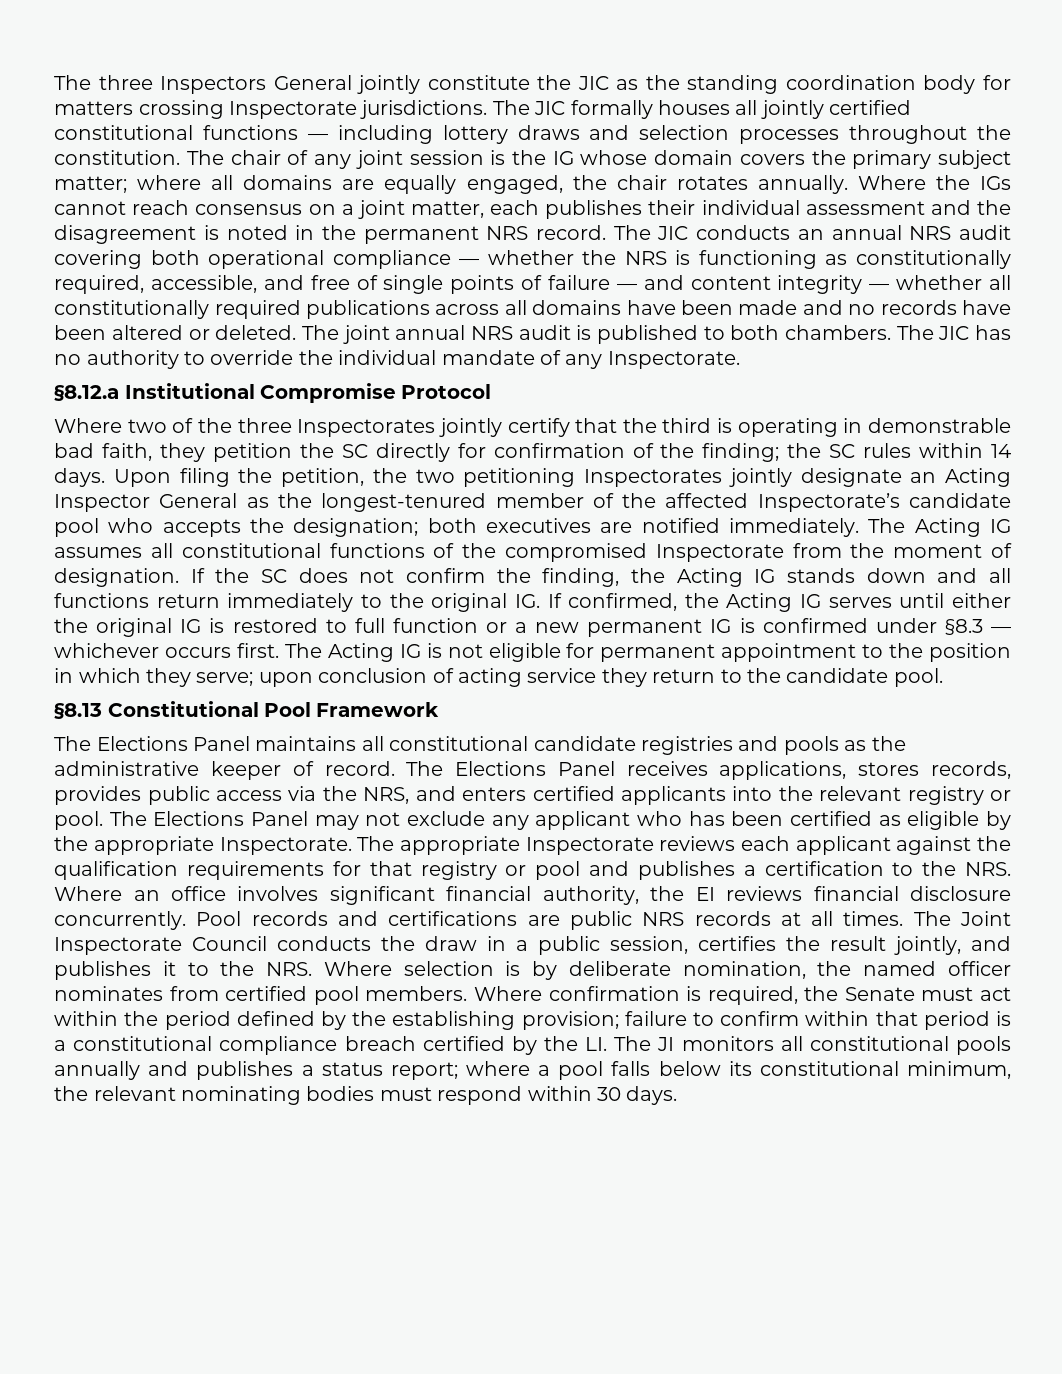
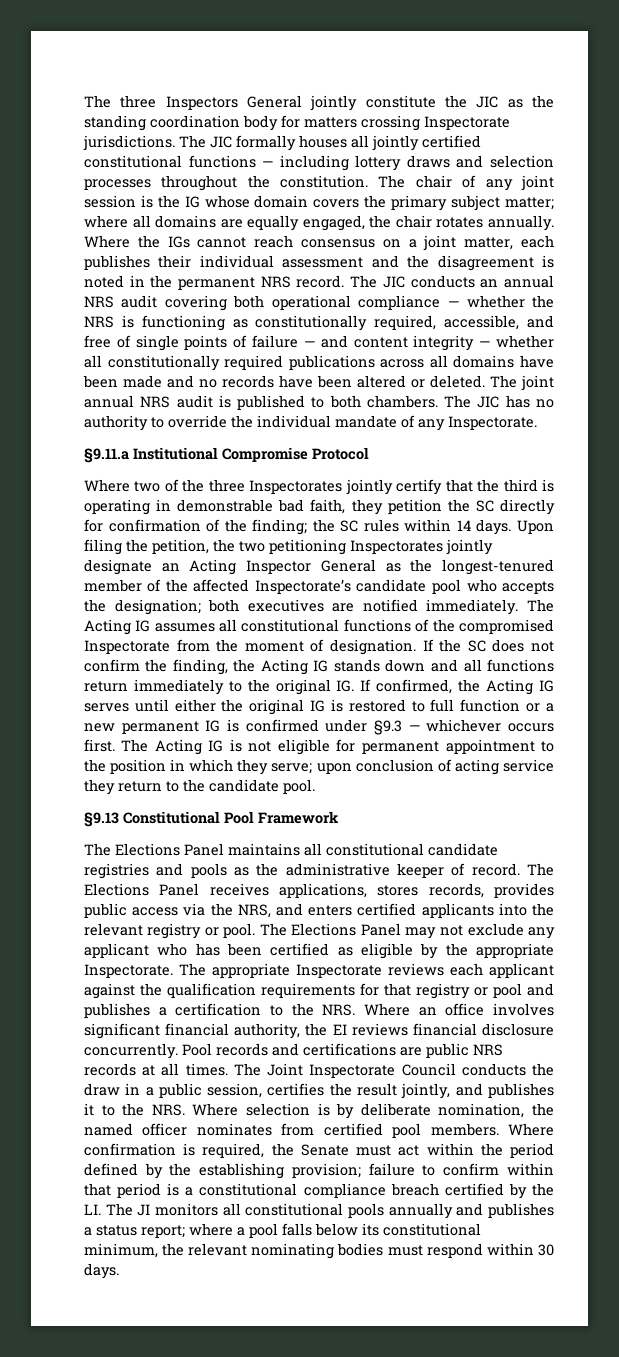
[54,385,120,401] §8.12.a -> [83,448,129,463] §9.11.a
[944,619,983,635] §8.3 -> [373,720,402,735] §9.3
[54,703,103,719] §8.13 -> [83,812,119,827] §9.13

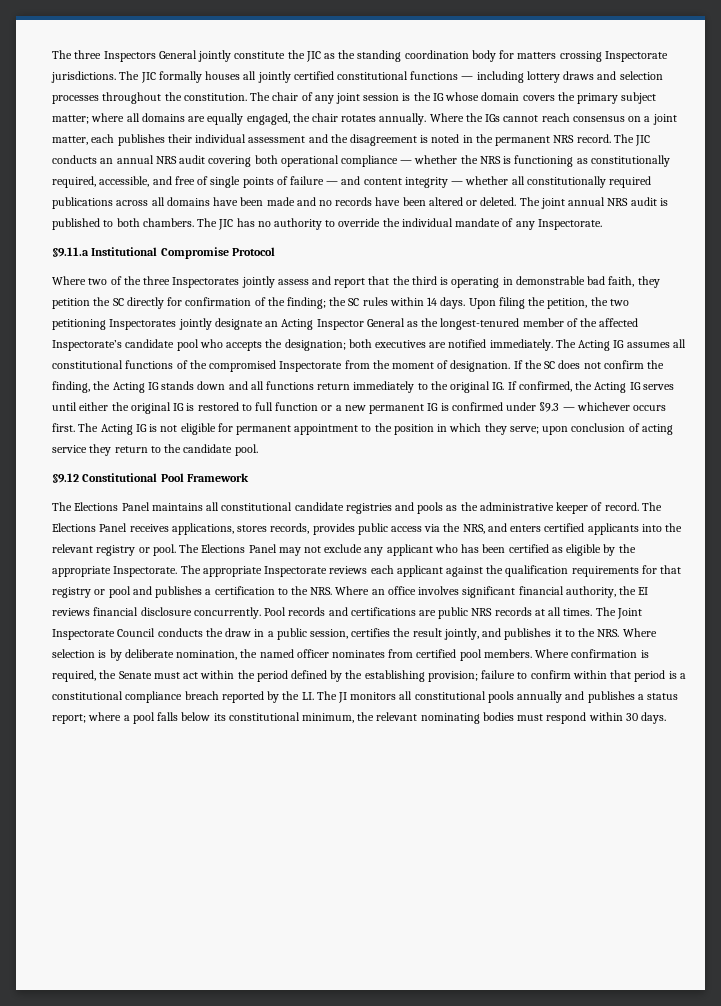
[396,479,443,495] certify -> [277,276,366,288] assess and report
[83,812,119,827] §9.13 -> [52,473,80,483] §9.12
[444,1183,504,1196] certified -> [221,691,264,703] reported

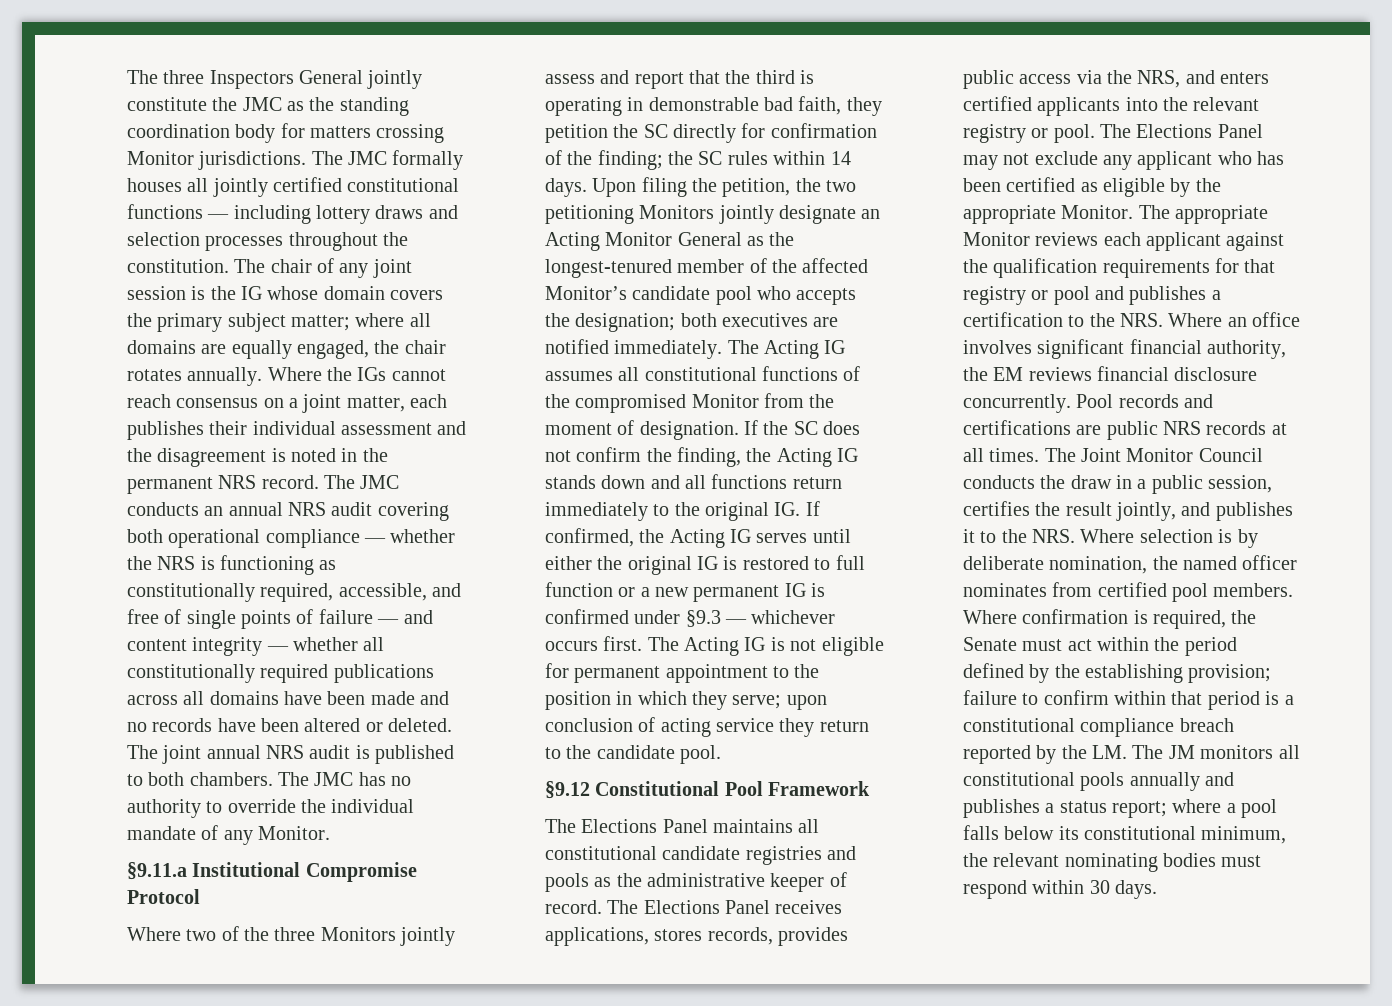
[305,51,321,62] JIC -> [242,97,282,111] JMC
[604,51,668,62] Inspectorate -> [126,151,194,165] Monitor
[140,72,156,83] JIC -> [347,151,387,165] JMC
[635,135,651,146] JIC -> [360,475,400,489] JMC
[218,219,234,230] JIC -> [314,772,354,786] JMC
[537,219,602,230] Inspectorate. -> [257,826,330,840] Monitor.
[172,277,240,288] Inspectorates -> [320,927,396,941] Monitors
[109,319,177,330] Inspectorates -> [639,205,715,219] Monitors
[316,319,364,330] Inspector -> [605,232,673,246] Monitor
[52,340,123,351] Inspectorate’s -> [544,286,627,300] Monitor’s
[279,361,343,372] Inspectorate -> [691,394,759,408] Monitor
[113,566,178,577] Inspectorate. -> [1061,205,1134,219] Monitor.
[264,566,328,577] Inspectorate -> [962,232,1030,246] Monitor
[638,587,649,595] EI -> [993,367,1024,381] EM
[52,629,116,640] Inspectorate -> [1126,448,1194,462] Monitor
[301,691,348,703] LI. The JI -> [1091,745,1195,759] LM. The JM

